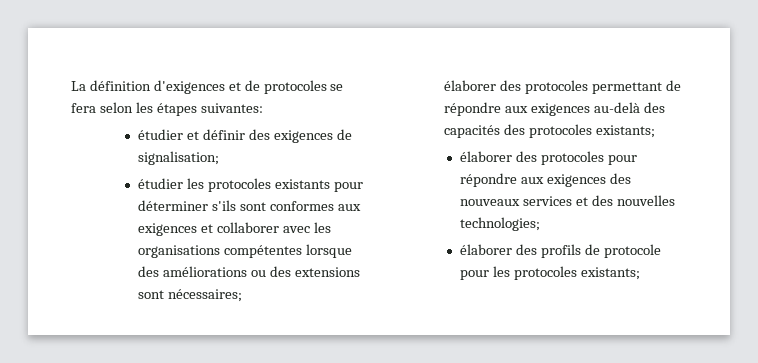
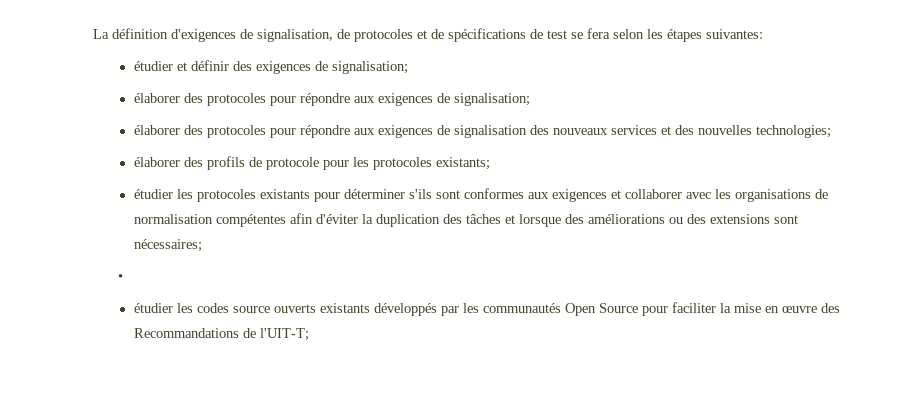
[228,80,327,94] et de protocoles -> [239,28,567,42] de signalisation, de protocoles et de spécifications de test
(220, 158) none -> [133,93,530,106] [133,125,831,138] [133,156,490,170] // élaborer des protocoles pour répondre aux exigences de signalisation; // élaborer des protocoles pour répondre aux exigences de signalisation des nouveaux services et des nouvelles technologies; // élaborer des profils de protocole pour les protocoles existants;
[224,245,303,258] compétentes -> [814,189,828,199] [133,213,515,227] de normalisation compétentes afin d'éviter la duplication des tâches et
[444,80,681,94] [444,102,665,116] [444,124,655,138] [460,151,637,165] [460,173,631,187] [460,195,675,206] [460,217,541,231] [460,244,661,258] [460,266,640,280] élaborer des protocoles permettant de répondre aux exigences au-delà des capacités des protocoles existants; // élaborer des protocoles pour répondre aux exigences des nouveaux services et des nouvelles technologies; // élaborer des profils de protocole pour les protocoles existants; -> [117,274,123,281] [133,302,840,316] [133,328,309,341] • // étudier les codes source ouverts existants développés par les communautés Open Source pour faciliter la mise en œuvre des Recommandations de l'UIT-T;

